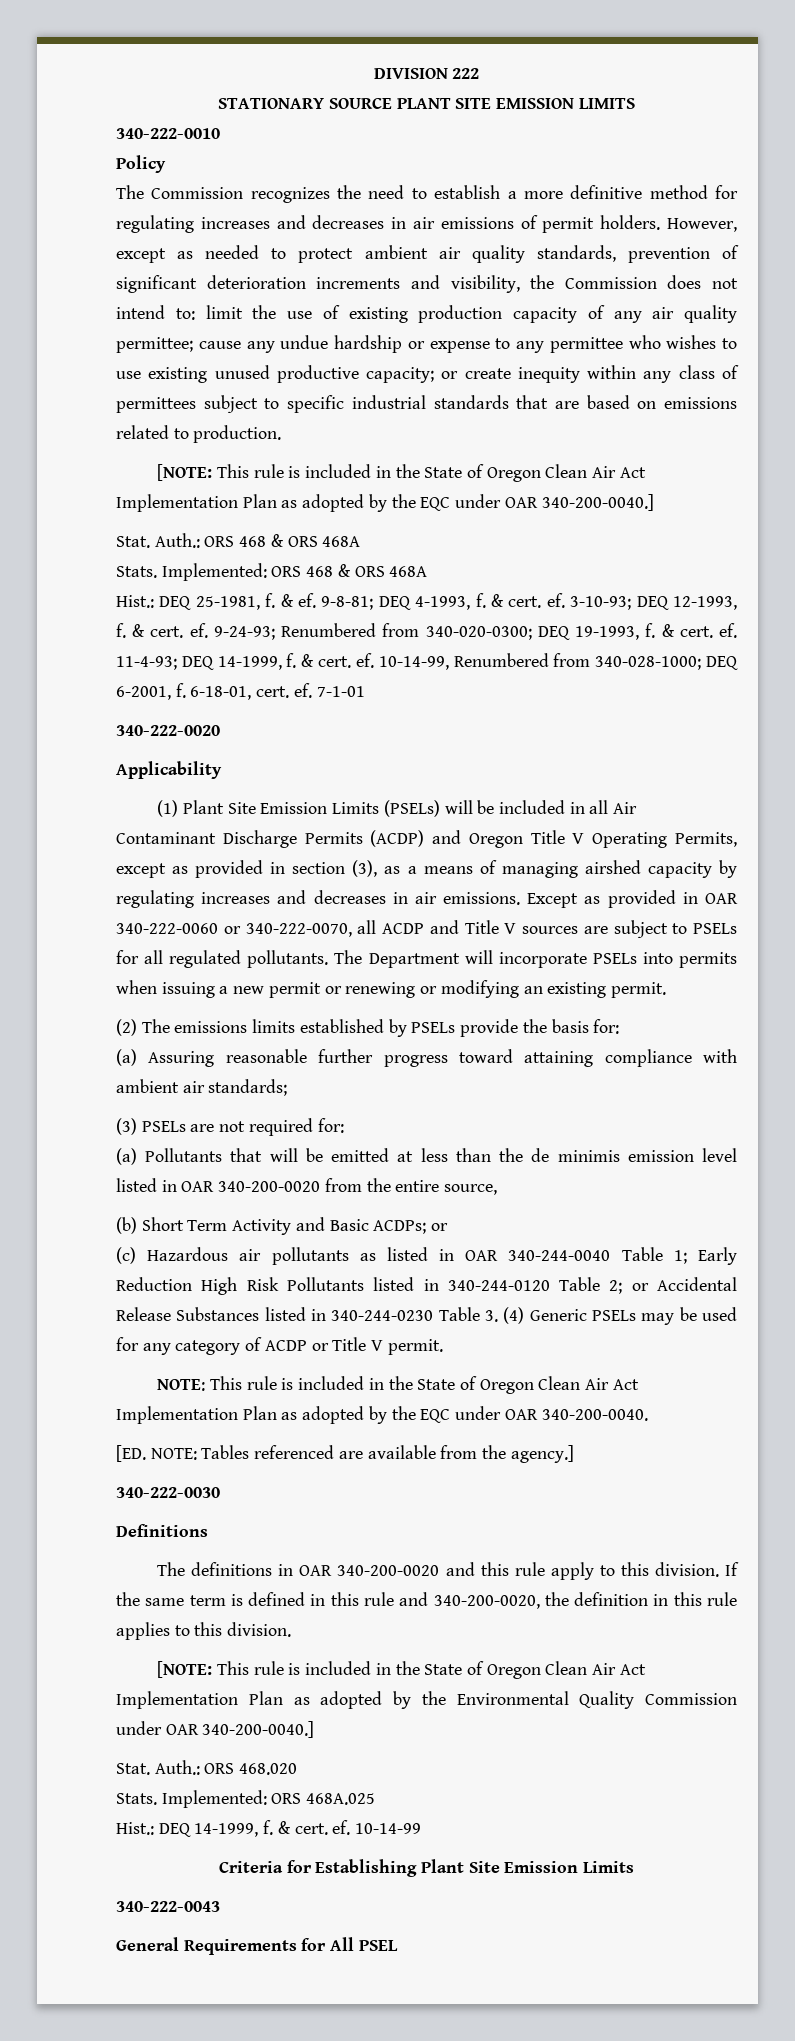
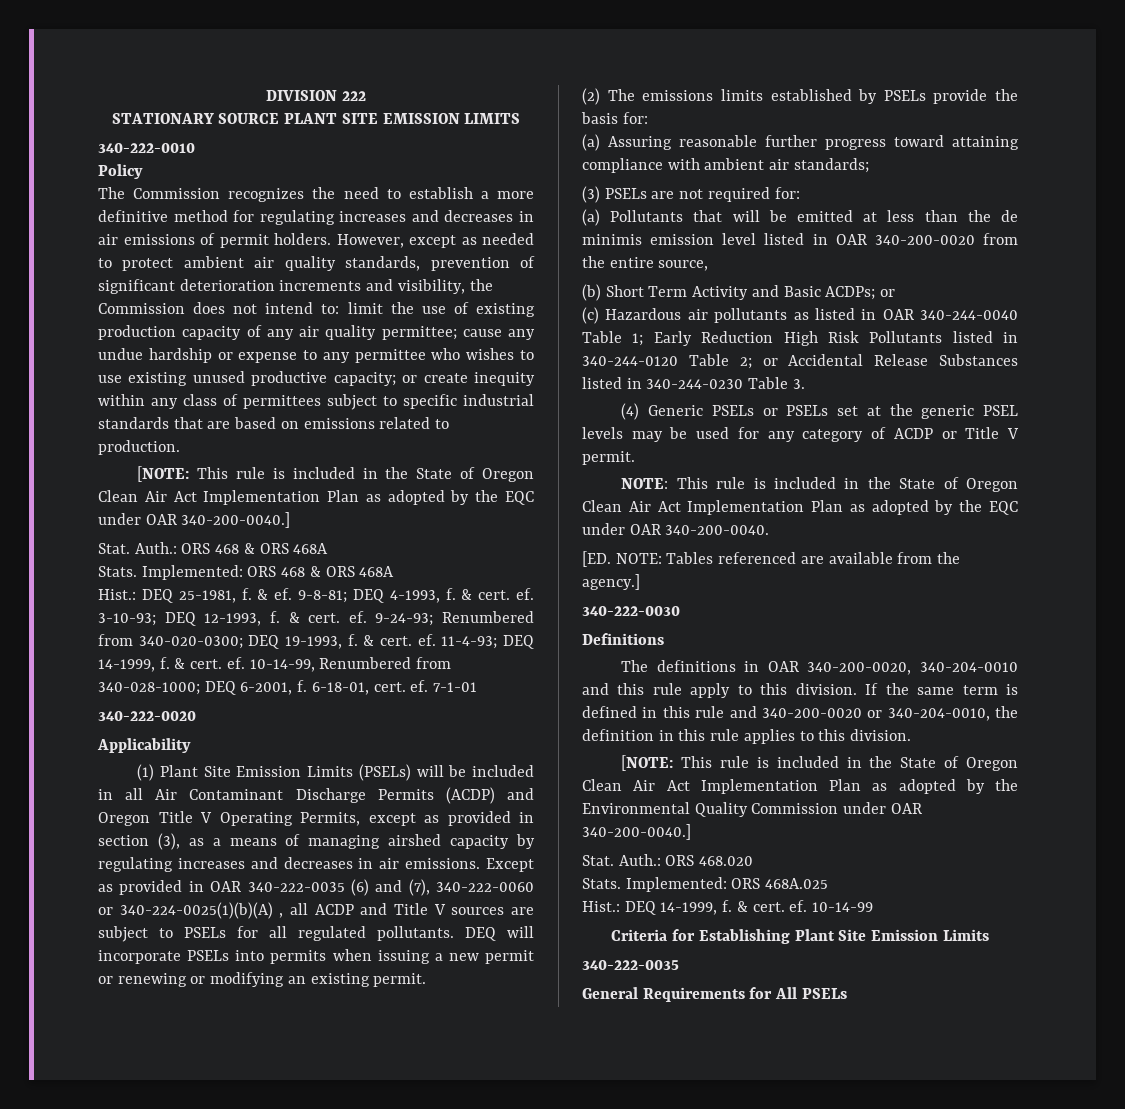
[116,923,352,937] 340-222-0060 or 340-222-0070, -> [247,879,534,896] [98,902,284,919] 340-222-0035 (6) and (7), 340-222-0060 or 340-224-0025(1)(b)(A) ,
[334,950,460,968] The Department -> [465,927,496,941] DEQ
(498, 1316) none -> (805, 384) //
(636, 1315) none -> [762,404,1018,419] [582,427,623,439] or PSELs set at the generic PSEL levels
[337,1565,440,1576] 340-200-0020 -> [807,662,1018,675] 340-200-0020, 340-204-0010
[433,1595,540,1609] 340-200-0020, -> [761,708,990,721] 340-200-0020 or 340-204-0010,
[116,1901,220,1912] 340-222-0043 -> [582,960,679,970] 340-222-0035
[358,1940,398,1951] PSEL -> [801,988,847,999] PSELs

